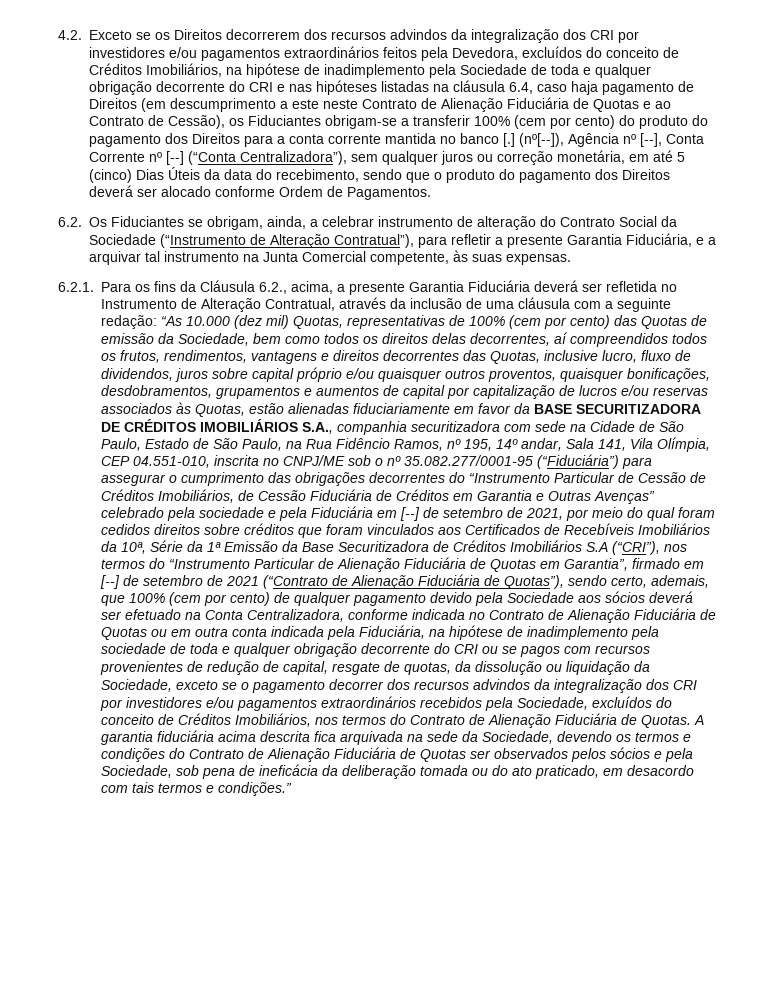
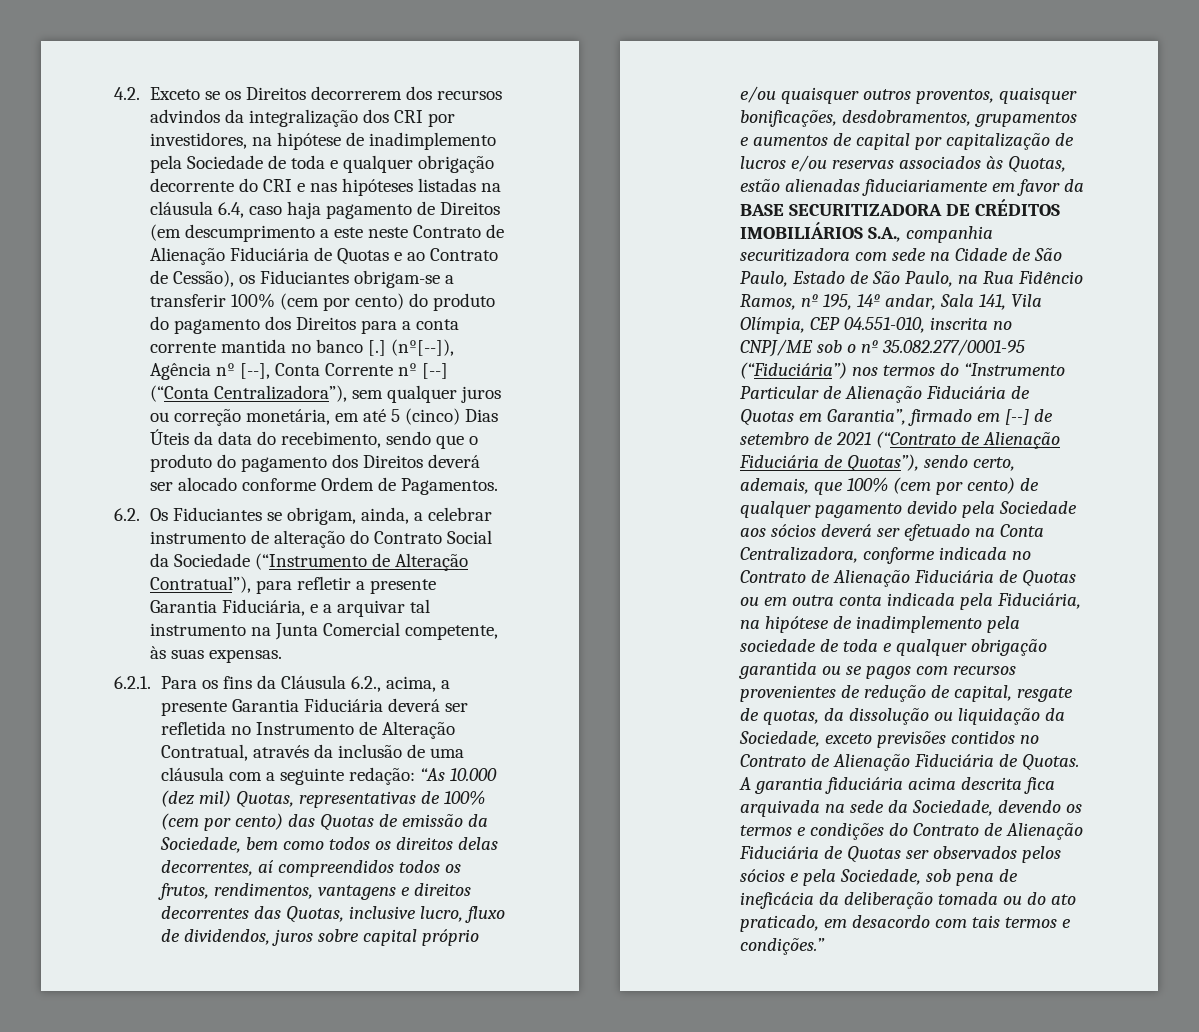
[89,46,679,61] [89,63,222,77] investidores e/ou pagamentos extraordinários feitos pela Devedora, excluídos do conceito de Créditos Imobiliários, -> [149,132,247,149] investidores,
[622,457,652,469] [101,472,706,486] [101,489,655,504] [101,506,715,521] [101,523,710,538] [101,540,660,555] para assegurar o cumprimento das obrigações decorrentes do “Instrumento Particular de Cessão de Créditos Imobiliários, de Cessão Fiduciária de Créditos em Garantia e Outras Avenças” celebrado pela sociedade e pela Fiduciária em [--] de setembro de 2021, por meio do qual foram cedidos direitos sobre créditos que foram vinculados aos Certificados de Recebíveis Imobiliários da 10ª, Série da 1ª Emissão da Base Securitizadora de Créditos Imobiliários S.A (“CRI”), -> (847, 370) none
[361,643,478,654] decorrente do CRI -> [738,662,817,679] garantida
[222,679,697,693] [100,696,672,711] [101,713,406,727] se o pagamento decorrer dos recursos advindos da integralização dos CRI por investidores e/ou pagamentos extraordinários recebidos pela Sociedade, excluídos do conceito de Créditos Imobiliários, nos termos do -> [876,730,1040,748] previsões contidos no

